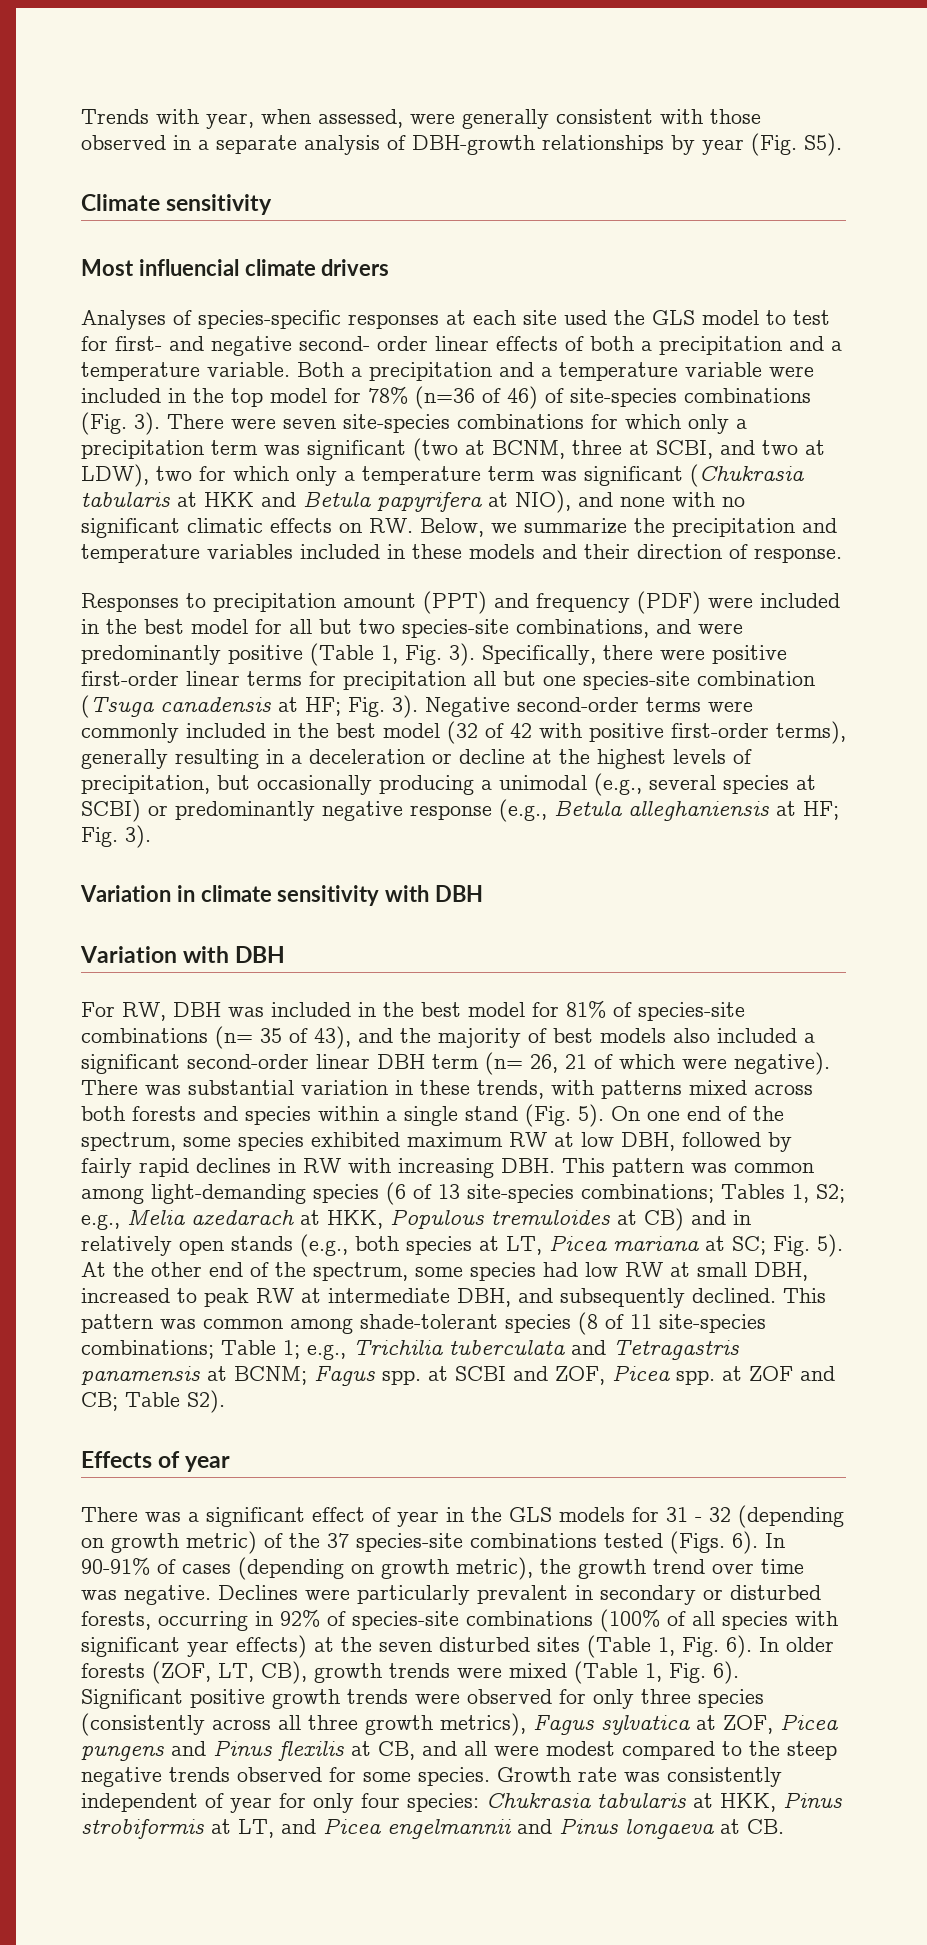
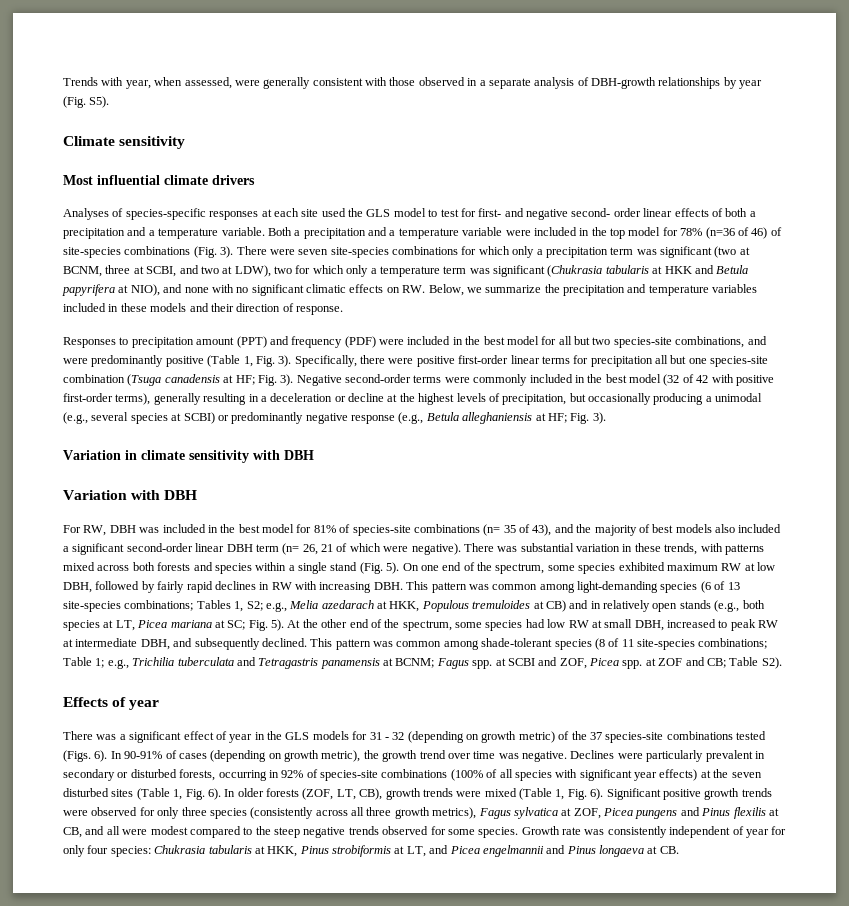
[138,259,239,276] influencial -> [97,175,160,185] influential

